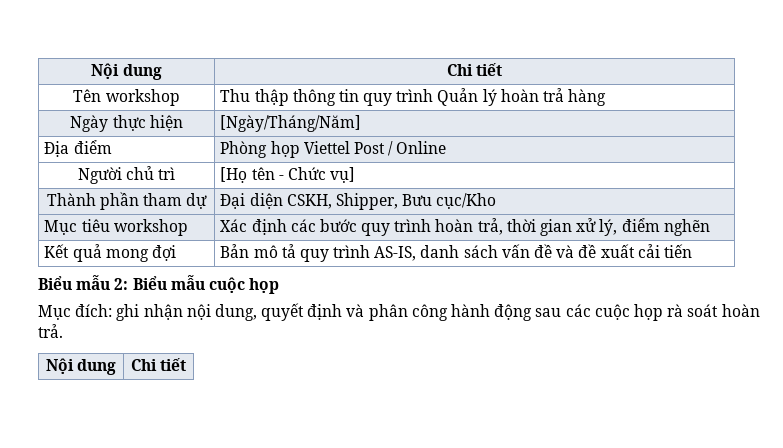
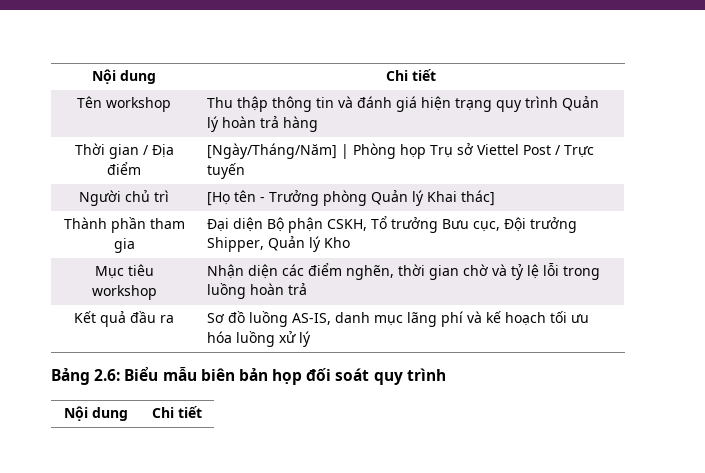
(359, 95) none -> [338,96,493,112] và đánh giá hiện trạng
[70,115,183,132] [220,115,362,132] [44,140,112,157] [220,141,300,158] Ngày thực hiện | [Ngày/Tháng/Năm] // Địa điểm | Phòng họp -> [74,143,174,159] [107,162,141,175] [207,143,475,159] Thời gian / Địa điểm | [Ngày/Tháng/Năm] | Phòng họp Trụ sở
[396,141,447,154] Online -> [564,145,595,158] [207,163,246,179] Trực tuyến
[287,167,356,183] Chức vụ] -> [269,190,496,206] Trưởng phòng Quản lý Khai thác]
[186,193,208,209] dự -> [113,238,135,253] gia
[286,193,497,210] [44,219,188,236] [220,218,710,236] [44,244,176,262] [220,244,692,262] [38,275,280,294] [38,303,760,321] [38,324,63,338] CSKH, Shipper, Bưu cục/Kho // Mục tiêu workshop | Xác định các bước quy trình hoàn trả, thời gian xử lý, điểm nghẽn // Kết quả mong đợi | Bản mô tả quy trình AS-IS, danh sách vấn đề và đề xuất cải tiến // Biểu mẫu 2: Biểu mẫu cuộc họp // Mục đích: ghi nhận nội dung, quyết định và phân công hành động sau các cuộc họp rà soát hoàn trả. -> [267,216,578,233] [207,236,351,252] [94,264,154,279] [91,285,157,300] [207,263,601,280] [207,283,308,299] [74,311,174,327] [207,311,590,327] [207,331,312,347] [51,367,446,385] Bộ phận CSKH, Tổ trưởng Bưu cục, Đội trưởng Shipper, Quản lý Kho // Mục tiêu workshop | Nhận diện các điểm nghẽn, thời gian chờ và tỷ lệ lỗi trong luồng hoàn trả // Kết quả đầu ra | Sơ đồ luồng AS-IS, danh mục lãng phí và kế hoạch tối ưu hóa luồng xử lý // Bảng 2.6: Biểu mẫu biên bản họp đối soát quy trình

